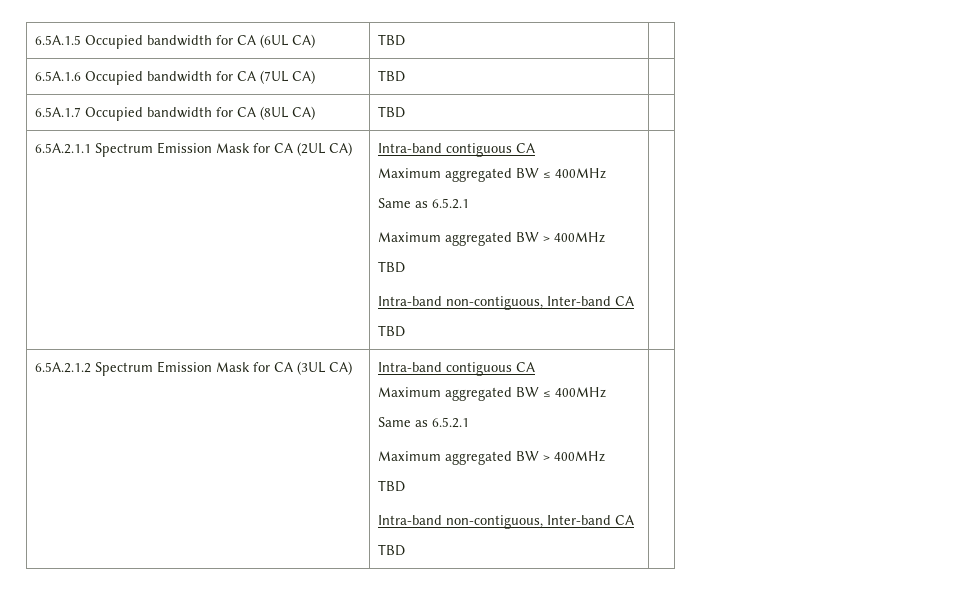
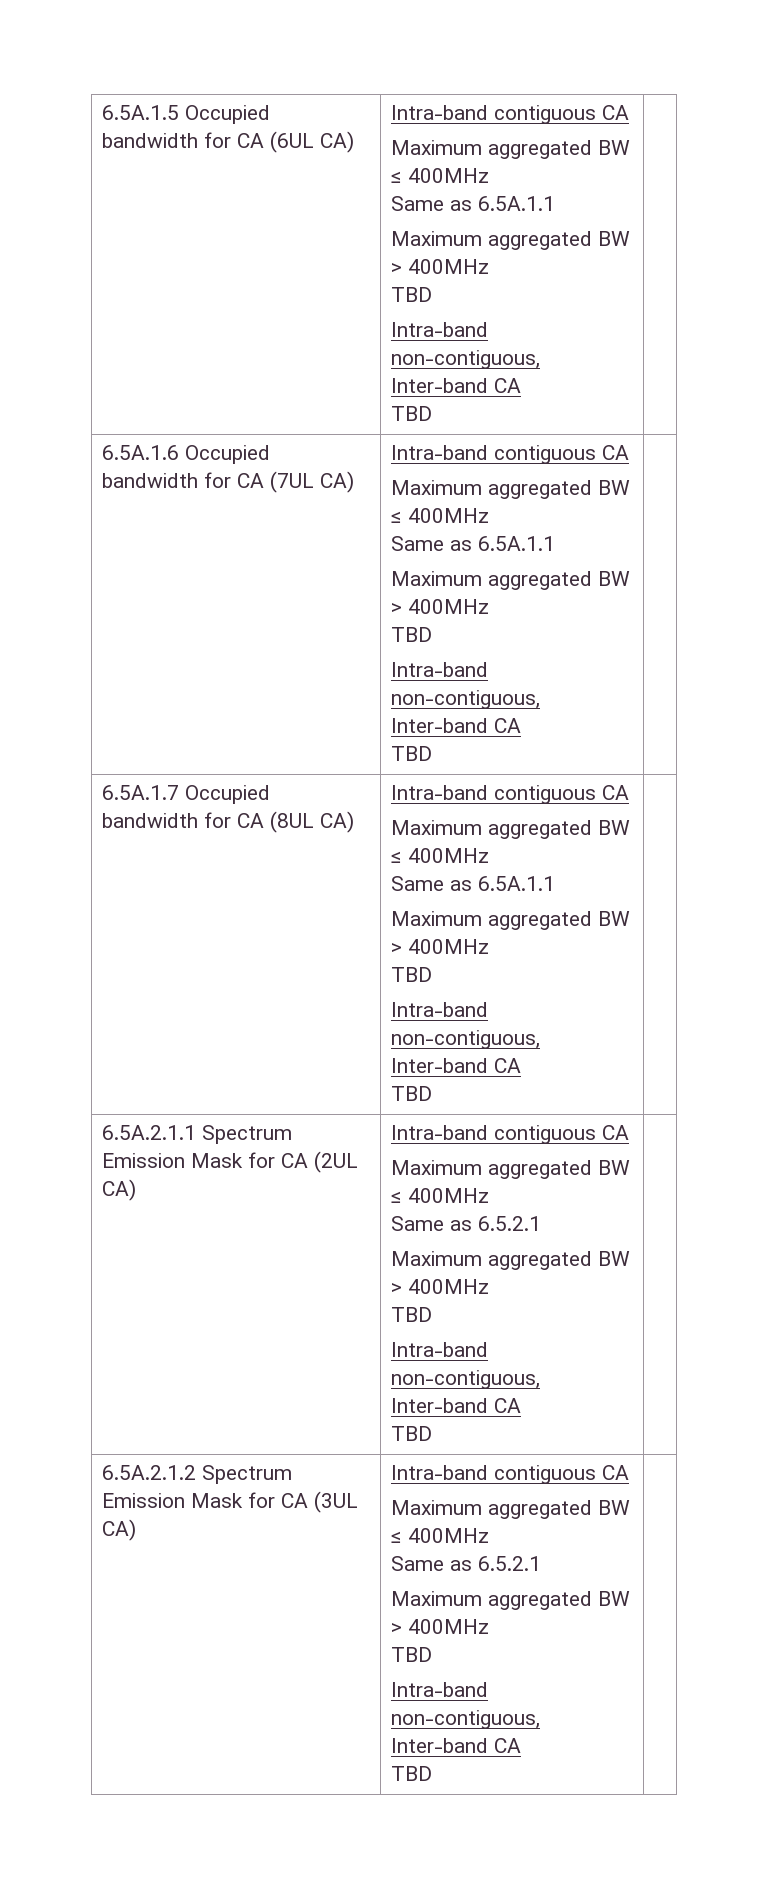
(316, 41) none -> [390,105,629,124] [390,140,630,159] [390,168,489,183] [390,196,555,211] [390,231,630,250] [390,259,489,274] [390,287,432,302] [390,322,488,337] [390,350,540,369] [390,378,521,393] Intra-band contiguous CA // Maximum aggregated BW ≤ 400MHz // Same as 6.5A.1.1 // Maximum aggregated BW > 400MHz // TBD // Intra-band non-contiguous, Inter-band CA //
(316, 77) none -> [390,445,629,464] [390,480,630,499] [390,508,489,523] [390,536,555,551] [390,571,630,590] [390,599,489,614] [390,627,432,642] [390,662,488,677] [390,690,540,709] [390,718,521,733] Intra-band contiguous CA // Maximum aggregated BW ≤ 400MHz // Same as 6.5A.1.1 // Maximum aggregated BW > 400MHz // TBD // Intra-band non-contiguous, Inter-band CA //
(316, 113) none -> [390,785,629,804] [390,820,630,839] [390,848,489,863] [390,876,555,891] [390,911,630,930] [390,939,489,954] [390,967,432,982] [390,1002,488,1017] [390,1030,540,1049] [390,1058,521,1073] Intra-band contiguous CA // Maximum aggregated BW ≤ 400MHz // Same as 6.5A.1.1 // Maximum aggregated BW > 400MHz // TBD // Intra-band non-contiguous, Inter-band CA //

